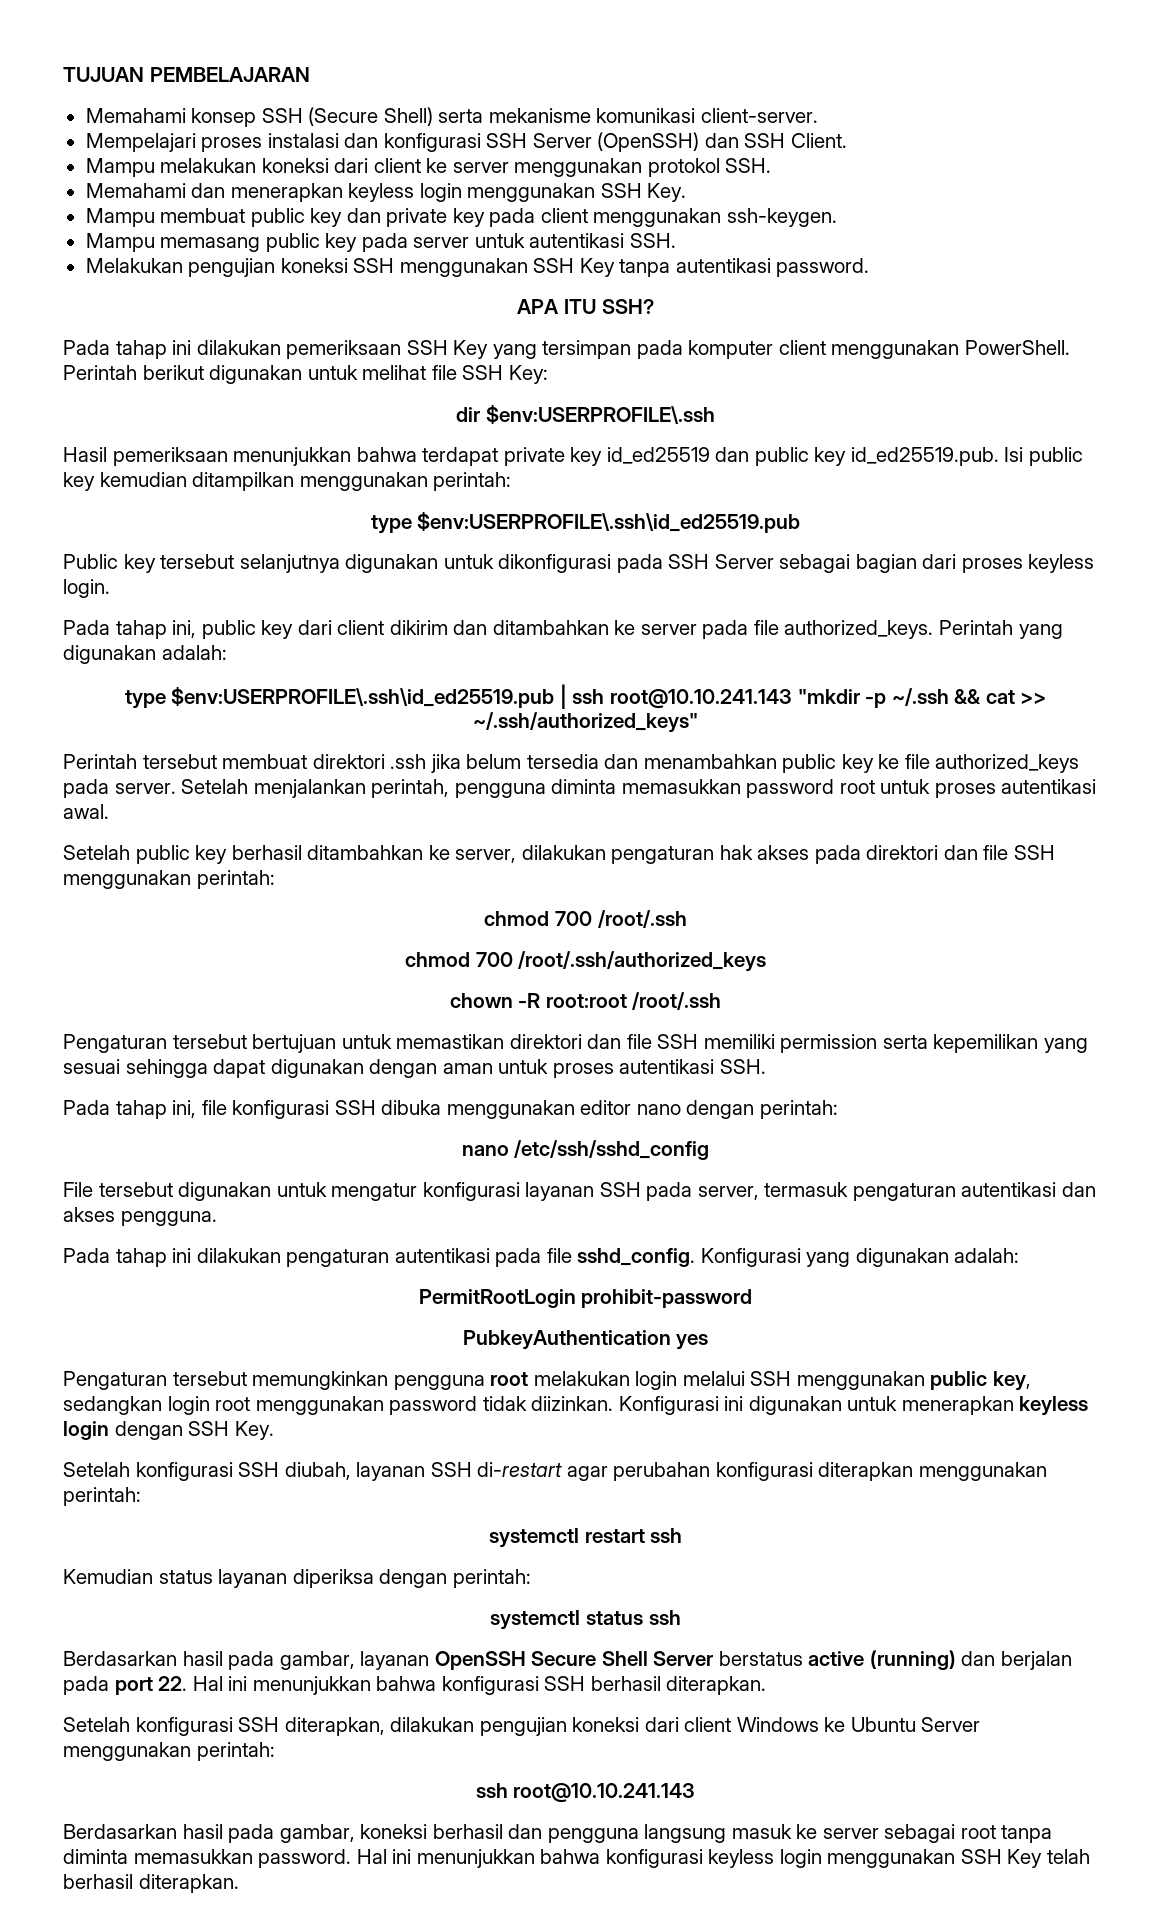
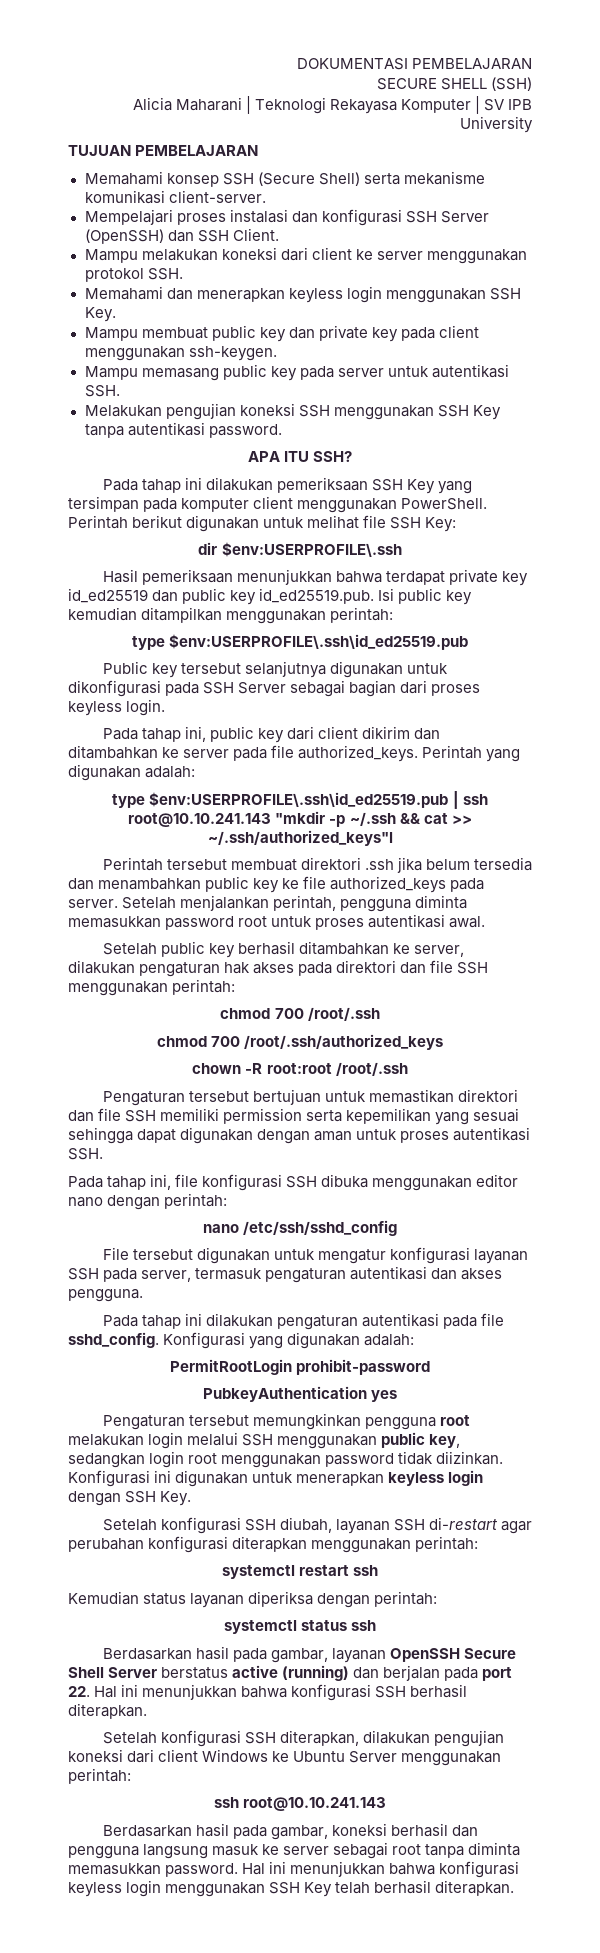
(63, 74) none -> [296,58,532,70] [376,77,532,91] [132,96,533,114] [460,116,533,133] DOKUMENTASI PEMBELAJARAN // SECURE SHELL (SSH) // Alicia Maharani | Teknologi Rekayasa Komputer | SV IPB University //
[473,712,698,733] ~/.ssh/authorized_keys" -> [207,830,393,846] ~/.ssh/authorized_keys"l

